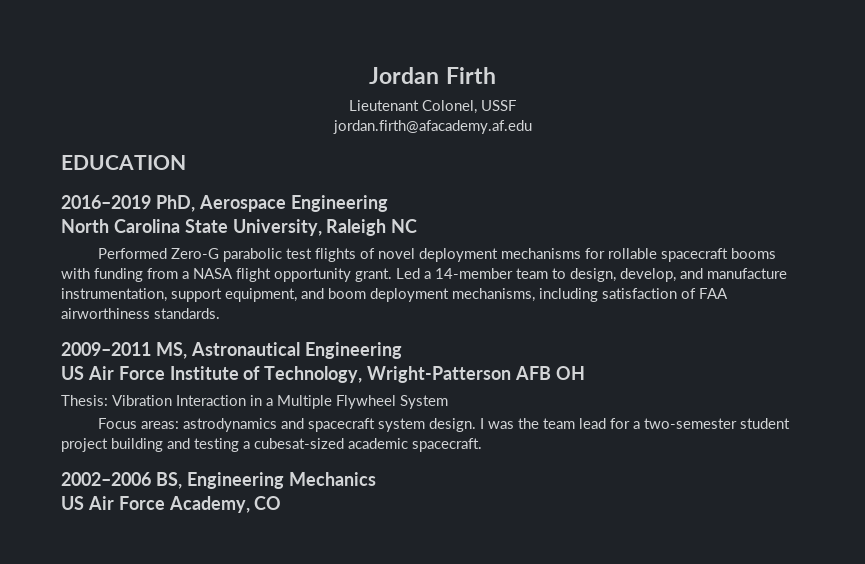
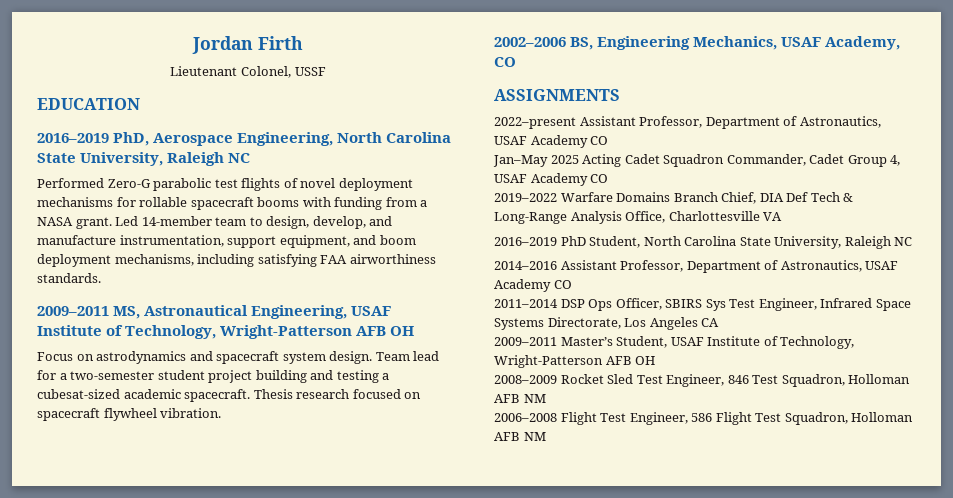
[332,120,532,134] // jordan.firth@afacademy.af.edu -> (326, 71) none
[290,195,388,212] Engineering // -> [237,132,334,146] Engineering,
[236,268,351,282] flight opportunity -> (73, 221) none
[424,271,431,279] a -> (139, 221) none
[602,288,696,299] satisfaction of -> [257,254,317,267] satisfying
[304,342,402,359] [61,366,585,383] [61,395,448,409] Engineering // US Air Force Institute of Technology, Wright-Patterson AFB OH // Thesis: Vibration Interaction in a Multiple Flywheel System -> [251,305,392,319] [37,325,415,339] Engineering, USAF Institute of Technology, Wright-Patterson AFB OH
[140,421,179,429] areas: -> [76,354,94,361] on
[479,418,575,429] I was the team -> [375,352,410,361] Team
[61,472,376,489] [61,496,282,513] // 2002–2006 BS, Engineering Mechanics // US Air Force Academy, CO -> [253,389,422,399] [37,408,222,421] [494,36,901,50] [494,57,516,67] [494,89,620,101] [494,116,881,129] [494,135,609,148] [493,154,901,167] [494,173,609,186] [494,192,854,204] [494,211,783,224] [494,236,913,249] [494,260,899,273] [494,279,572,292] [494,298,911,311] [494,317,720,330] [494,336,855,349] [494,355,656,368] [494,374,911,387] [494,394,546,403] [494,412,914,425] [494,432,546,441] Thesis research focused on spacecraft flywheel vibration. // 2002–2006 BS, Engineering Mechanics, USAF Academy, CO // ASSIGNMENTS // 2022–present Assistant Professor, Department of Astronautics, USAF Academy CO // Jan–May 2025 Acting Cadet Squadron Commander, Cadet Group 4, USAF Academy CO // 2019–2022 Warfare Domains Branch Chief, DIA Def Tech & Long-Range Analysis Office, Charlottesville VA // 2016–2019 PhD Student, North Carolina State University, Raleigh NC // 2014–2016 Assistant Professor, Department of Astronautics, USAF Academy CO // 2011–2014 DSP Ops Officer, SBIRS Sys Test Engineer, Infrared Space Systems Directorate, Los Angeles CA // 2009–2011 Master’s Student, USAF Institute of Technology, Wright-Patterson AFB OH // 2008–2009 Rocket Sled Test Engineer, 846 Test Squadron, Holloman AFB NM // 2006–2008 Flight Test Engineer, 586 Flight Test Squadron, Holloman AFB NM

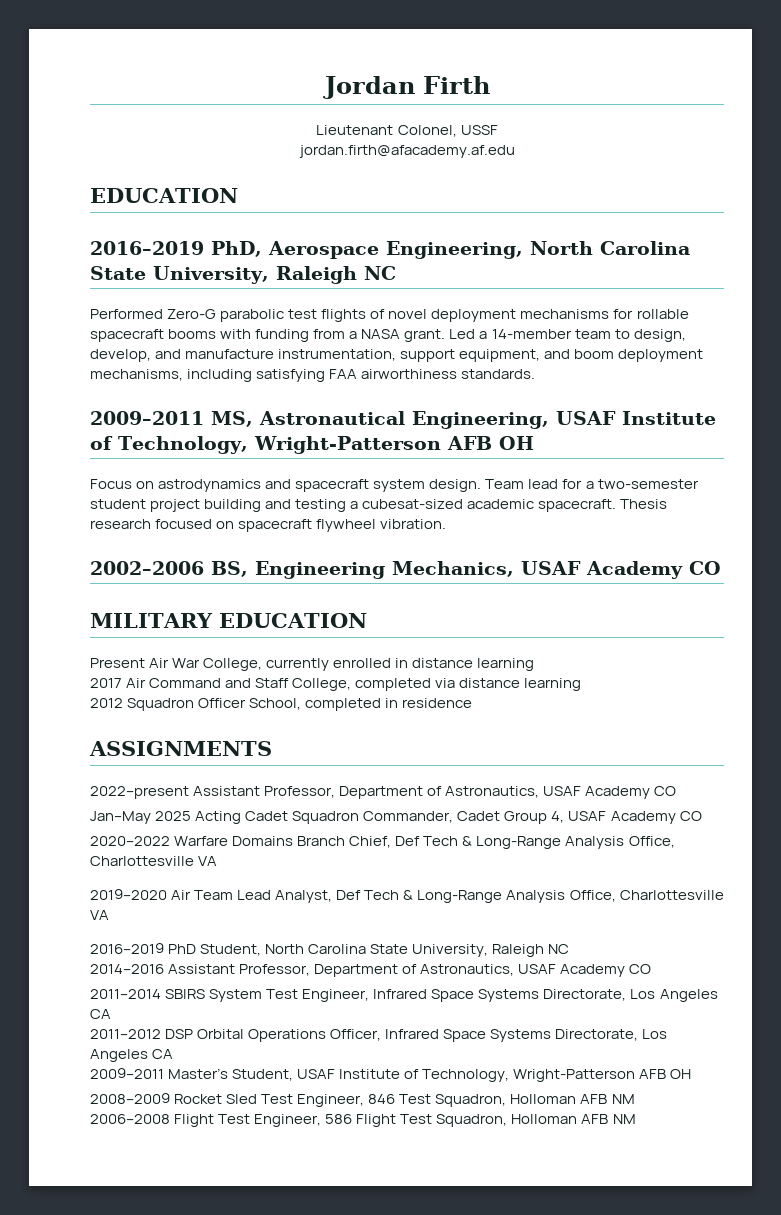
(326, 71) none -> [298,145,515,158] // jordan.firth@afacademy.af.edu
(139, 221) none -> [479,331,488,339] a
[825,36,901,50] [494,57,516,67] Academy, CO -> [585,561,721,579] [90,613,367,628] [90,658,535,671] [90,678,582,691] [90,698,473,711] Academy CO // MILITARY EDUCATION // Present Air War College, currently enrolled in distance learning // 2017 Air Command and Staff College, completed via distance learning // 2012 Squadron Officer School, completed in residence
[494,193,557,202] 2019–2022 -> [90,836,170,846] 2020–2022
[759,193,784,202] DIA -> [395,836,675,849] [90,856,218,866] [90,889,333,903] Def Tech & Long-Range Analysis Office, Charlottesville VA // 2019–2020 Air Team Lead Analyst,
[560,298,726,311] DSP Ops Officer, SBIRS Sys -> [165,989,263,1002] SBIRS System
(720, 322) none -> [90,1029,668,1042] [90,1049,174,1062] // 2011–2012 DSP Orbital Operations Officer, Infrared Space Systems Directorate, Los Angeles CA

